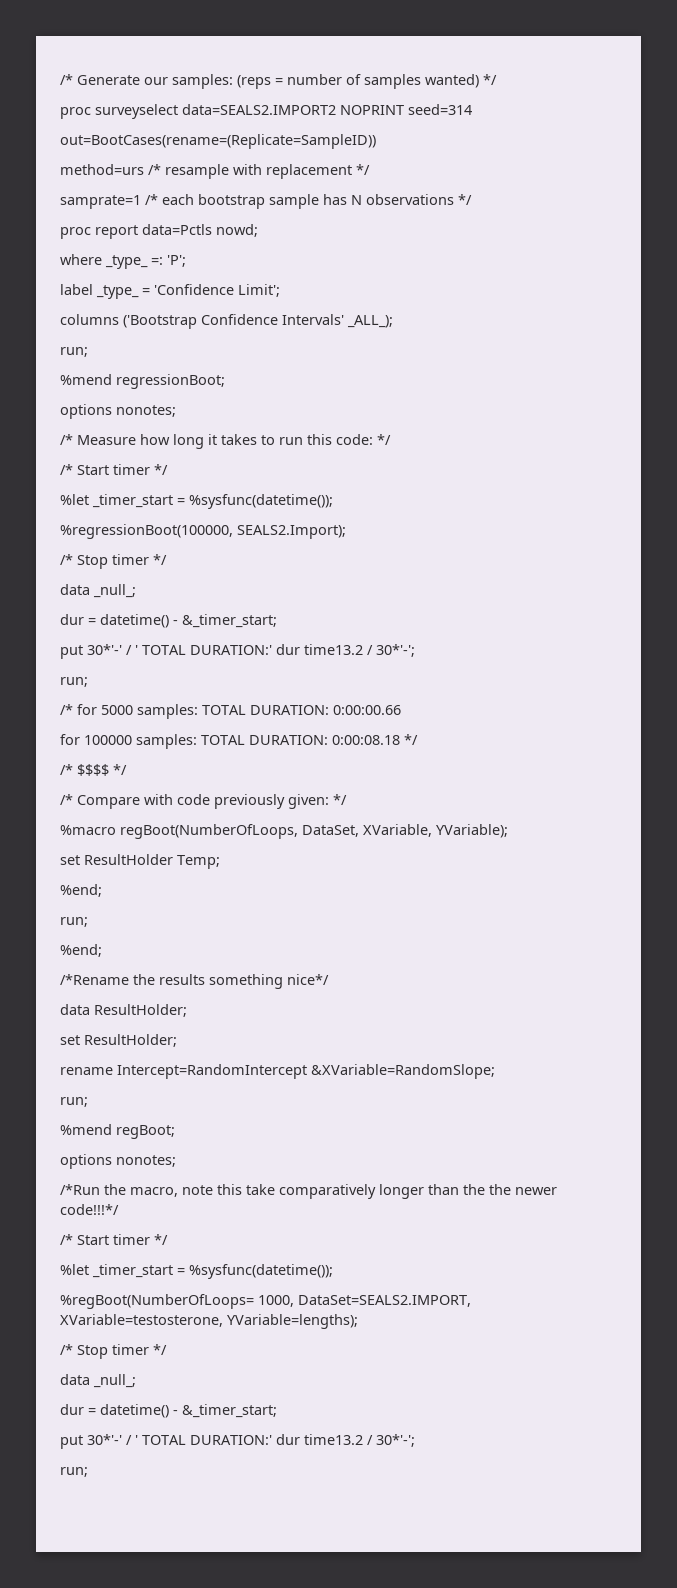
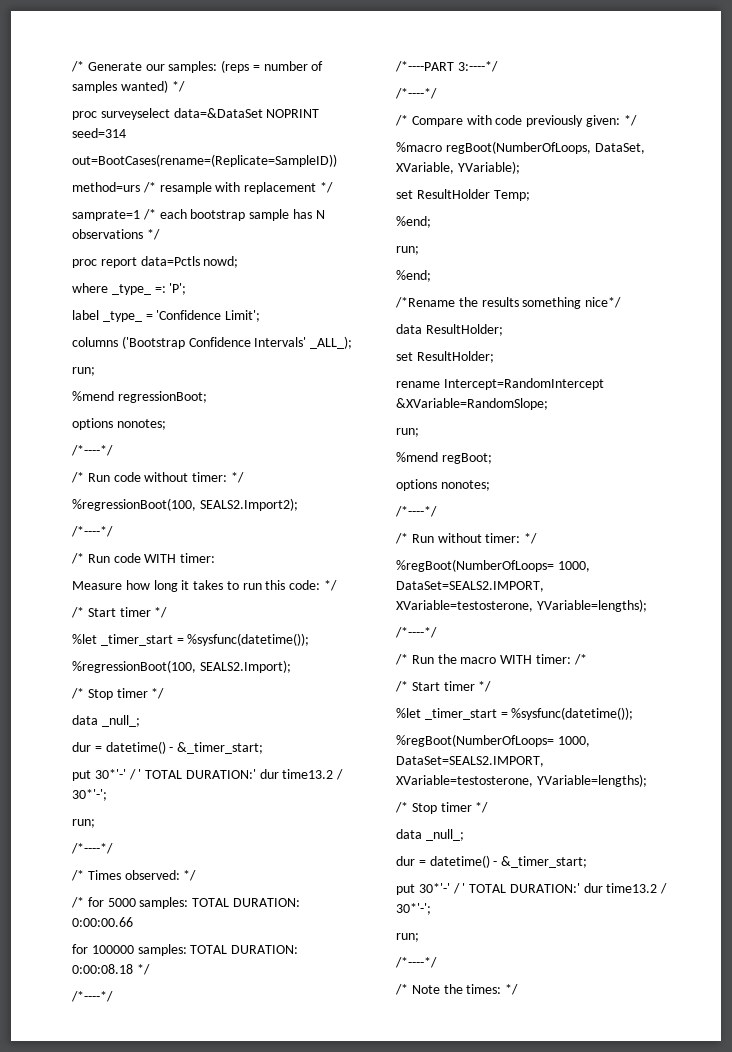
[182,104,336,115] data=SEALS2.IMPORT2 -> [173,108,263,118] data=&DataSet
[60,434,73,445] // /* -> [71,445,113,456] [71,472,244,483] [72,498,298,511] [71,526,113,537] [71,553,216,564] // /*----*/ // /* Run code without timer: */ // %regressionBoot(100, SEALS2.Import2); // /*----*/ // /* Run code WITH timer: //
[60,524,233,539] %regressionBoot(100000, -> [72,660,196,673] %regressionBoot(100,
(88, 682) none -> [71,843,113,854] [71,870,197,881] // /*----*/ // /* Times observed: */
[60,764,127,776] /* $$$$ */ -> [71,991,113,1002] [395,61,498,72] [395,88,437,99] /*----*/ // /*----PART 3:----*/ // /*----*/
[60,1184,557,1199] [60,1204,119,1215] /*Run the macro, note this take comparatively longer than the the newer code!!!*/ -> [395,506,437,517] [395,533,538,544] [396,559,590,572] [396,581,544,592] [396,599,647,612] [395,627,437,638] [395,654,587,665] /*----*/ // /* Run without timer: */ // %regBoot(NumberOfLoops= 1000, DataSet=SEALS2.IMPORT, XVariable=testosterone, YVariable=lengths); // /*----*/ // /* Run the macro WITH timer: /*
(88, 1472) none -> [395,957,437,968] [395,984,519,995] // /*----*/ // /* Note the times: */

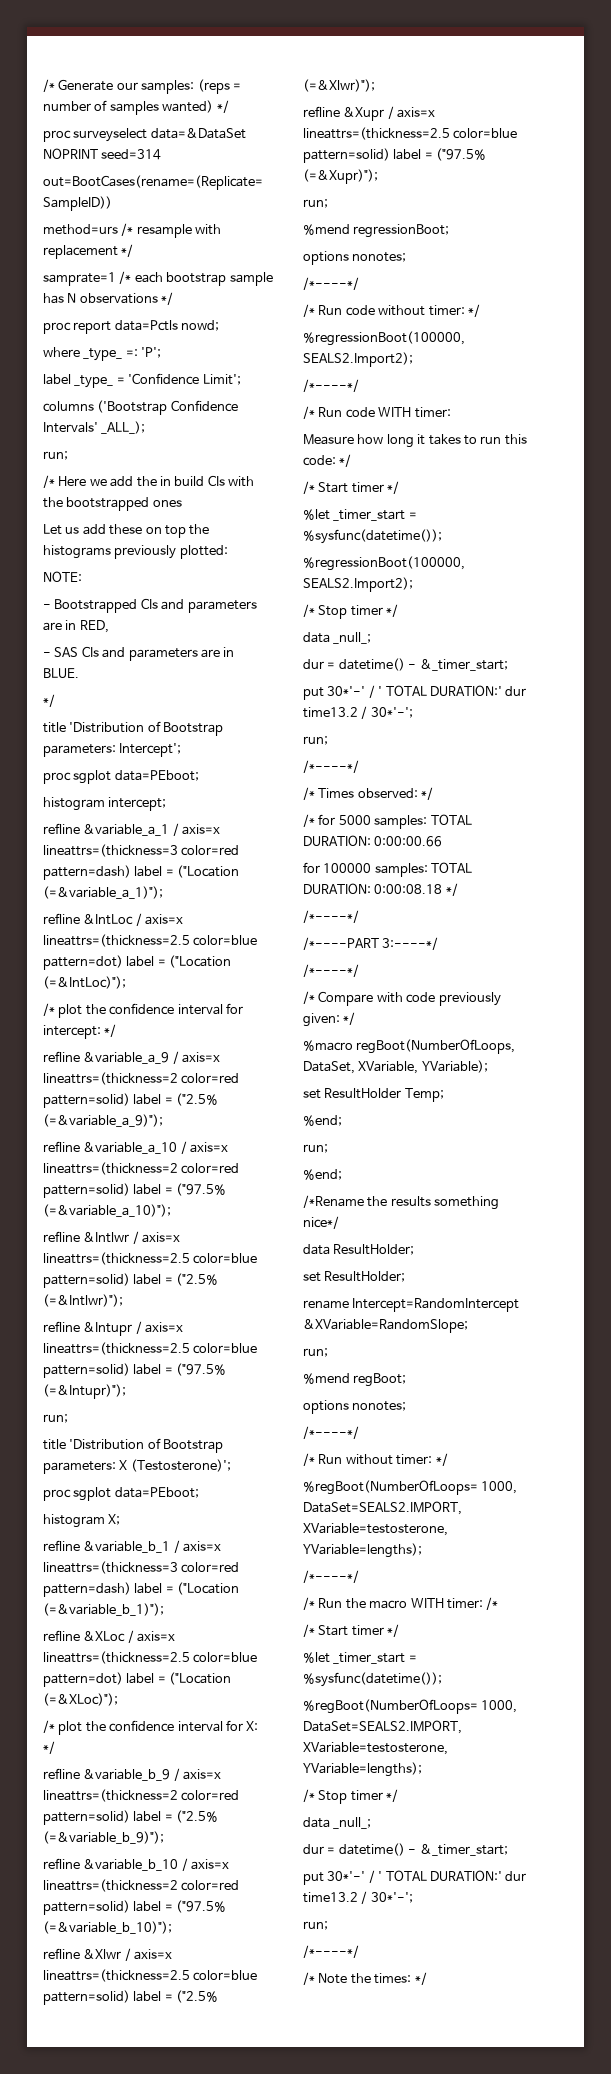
(95, 371) none -> [43,475,254,488] [43,497,182,511] [43,524,210,538] [43,545,228,559] [43,571,82,582] [43,598,257,613] [43,620,109,633] [43,646,235,661] [43,668,79,678] [43,694,55,707] [43,721,224,736] [43,743,182,757] [43,770,199,784] [43,797,167,811] [43,823,221,836] [43,844,240,857] [43,865,240,880] [43,886,163,899] [43,913,184,926] [43,934,258,947] [43,955,232,970] [43,976,126,989] [43,1003,243,1018] [43,1024,117,1039] [43,1051,221,1064] [43,1072,240,1085] [43,1093,219,1108] [43,1114,163,1127] [43,1141,229,1154] [43,1162,240,1175] [43,1183,227,1198] [43,1204,171,1217] [43,1231,181,1244] [43,1252,258,1265] [43,1273,219,1288] [43,1294,123,1307] [43,1321,184,1336] [43,1342,258,1355] [43,1363,227,1378] [43,1384,126,1399] [43,1414,68,1423] [43,1438,224,1453] [43,1459,231,1474] [43,1487,199,1501] [43,1514,121,1528] [43,1540,222,1553] [43,1561,240,1574] [43,1582,240,1597] [43,1603,164,1616] [43,1630,176,1643] [43,1651,258,1664] [43,1672,232,1687] [43,1693,118,1706] [43,1720,259,1735] [43,1741,55,1754] [43,1768,222,1781] [43,1789,240,1802] [43,1810,219,1825] [43,1831,164,1844] [43,1858,230,1871] [43,1879,240,1892] [43,1900,227,1915] [43,1921,172,1934] [43,1948,173,1961] [43,1969,258,1982] [43,1990,219,2005] [303,79,375,92] [303,106,436,121] [303,127,518,140] [303,148,487,163] [303,169,378,184] [303,199,328,208] // /* Here we add the in build CIs with the bootstrapped ones // Let us add these on top the histograms previously plotted: // NOTE: // - Bootstrapped CIs and parameters are in RED, // - SAS CIs and parameters are in BLUE. // */ // title 'Distribution of Bootstrap parameters: Intercept'; // proc sgplot data=PEboot; // histogram intercept; // refline &variable_a_1 / axis=x lineattrs=(thickness=3 color=red pattern=dash) label = ("Location (=&variable_a_1)"); // refline &IntLoc / axis=x lineattrs=(thickness=2.5 color=blue pattern=dot) label = ("Location (=&IntLoc)"); // /* plot the confidence interval for intercept: */ // refline &variable_a_9 / axis=x lineattrs=(thickness=2 color=red pattern=solid) label = ("2.5% (=&variable_a_9)"); // refline &variable_a_10 / axis=x lineattrs=(thickness=2 color=red pattern=solid) label = ("97.5% (=&variable_a_10)"); // refline &Intlwr / axis=x lineattrs=(thickness=2.5 color=blue pattern=solid) label = ("2.5% (=&Intlwr)"); // refline &Intupr / axis=x lineattrs=(thickness=2.5 color=blue pattern=solid) label = ("97.5% (=&Intupr)"); // run; // title 'Distribution of Bootstrap parameters: X (Testosterone)'; // proc sgplot data=PEboot; // histogram X; // refline &variable_b_1 / axis=x lineattrs=(thickness=3 color=red pattern=dash) label = ("Location (=&variable_b_1)"); // refline &XLoc / axis=x lineattrs=(thickness=2.5 color=blue pattern=dot) label = ("Location (=&XLoc)"); // /* plot the confidence interval for X: */ // refline &variable_b_9 / axis=x lineattrs=(thickness=2 color=red pattern=solid) label = ("2.5% (=&variable_b_9)"); // refline &variable_b_10 / axis=x lineattrs=(thickness=2 color=red pattern=solid) label = ("97.5% (=&variable_b_10)"); // refline &Xlwr / axis=x lineattrs=(thickness=2.5 color=blue pattern=solid) label = ("2.5% (=&Xlwr)"); // refline &Xupr / axis=x lineattrs=(thickness=2.5 color=blue pattern=solid) label = ("97.5% (=&Xupr)"); // run;
[72,498,196,511] %regressionBoot(100, -> [303,331,465,346] %regressionBoot(100000,
[72,660,291,673] %regressionBoot(100, SEALS2.Import); -> [303,556,465,571] [303,577,413,592] %regressionBoot(100000, SEALS2.Import2);

